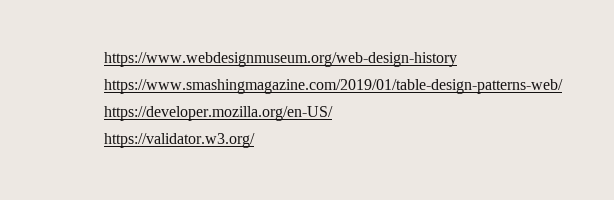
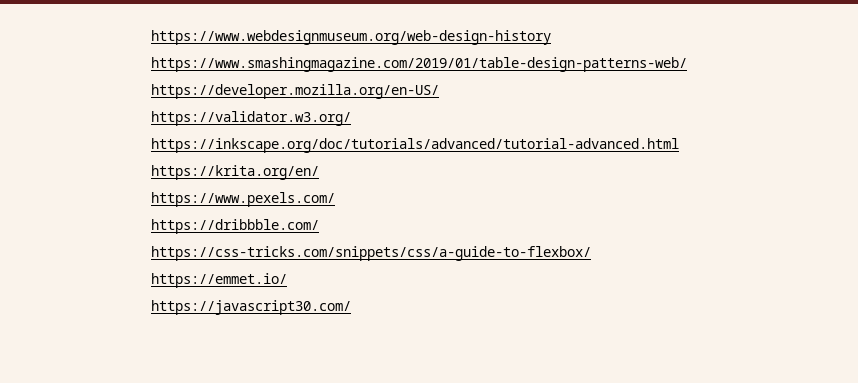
(255, 140) none -> [150,138,679,153] [150,165,319,180] [150,192,335,207] [150,219,319,234] [150,246,591,261] [150,273,287,288] [150,300,351,315] // https://inkscape.org/doc/tutorials/advanced/tutorial-advanced.html // https://krita.org/en/ // https://www.pexels.com/ // https://dribbble.com/ // https://css-tricks.com/snippets/css/a-guide-to-flexbox/ // https://emmet.io/ // https://javascript30.com/

